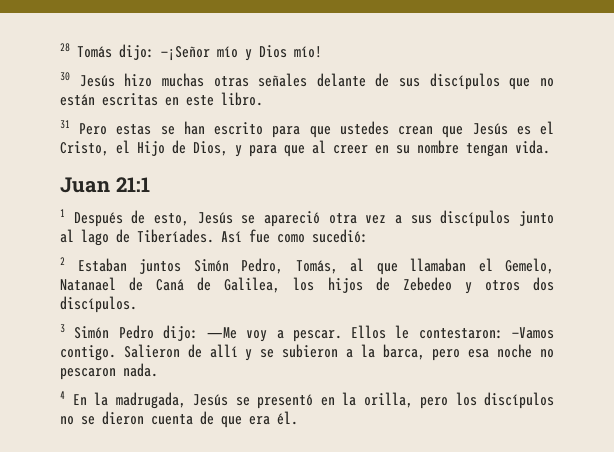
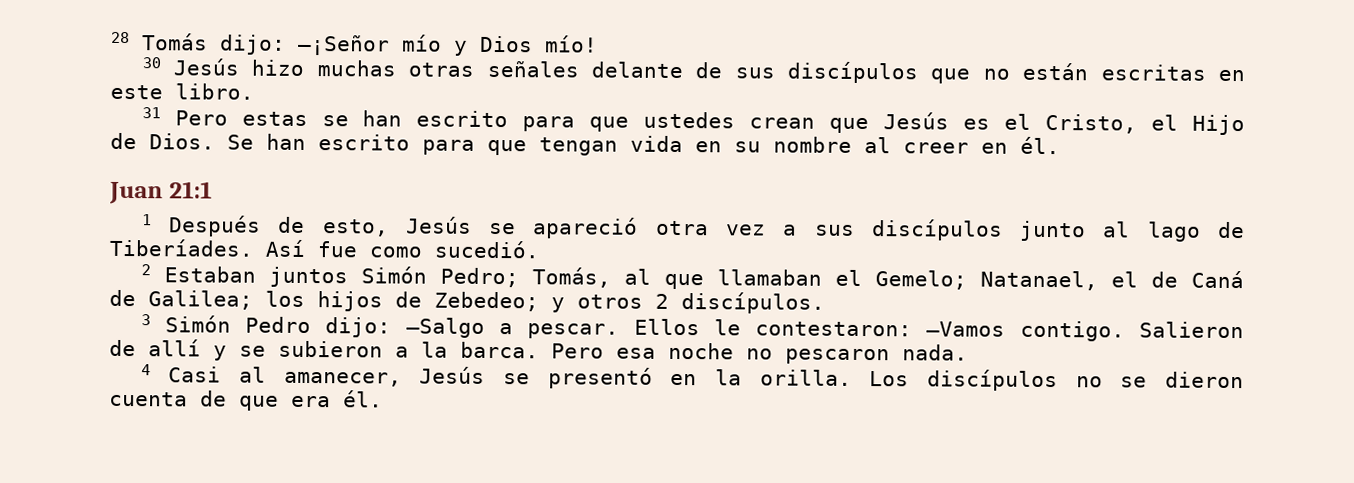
[193,140,550,157] Dios, y para que al creer en su nombre tengan vida. -> [149,133,1060,156] Dios. Se han escrito para que tengan vida en su nombre al creer en él.
[312,229,368,243] sucedió: -> [434,240,539,259] sucedió.
[241,258,283,274] Pedro, -> [439,267,519,288] Pedro;
[505,258,554,274] [60,277,116,291] Gemelo, Natanael -> [874,270,1138,291] Gemelo; Natanael, el
[224,277,281,293] Galilea, -> [148,290,253,310] Galilea;
[402,277,452,291] Zebedeo -> [434,291,539,312] Zebedeo;
[532,277,554,291] dos -> [655,293,669,309] 2
[207,327,268,342] ―Me voy -> [405,317,485,338] —Salgo
[382,344,461,361] barca, pero -> [460,341,604,359] barca. Pero
[72,392,186,409] En la madrugada, -> [168,366,402,387] Casi al amanecer,
[363,392,477,409] orilla, pero los -> [759,369,910,387] orilla. Los

